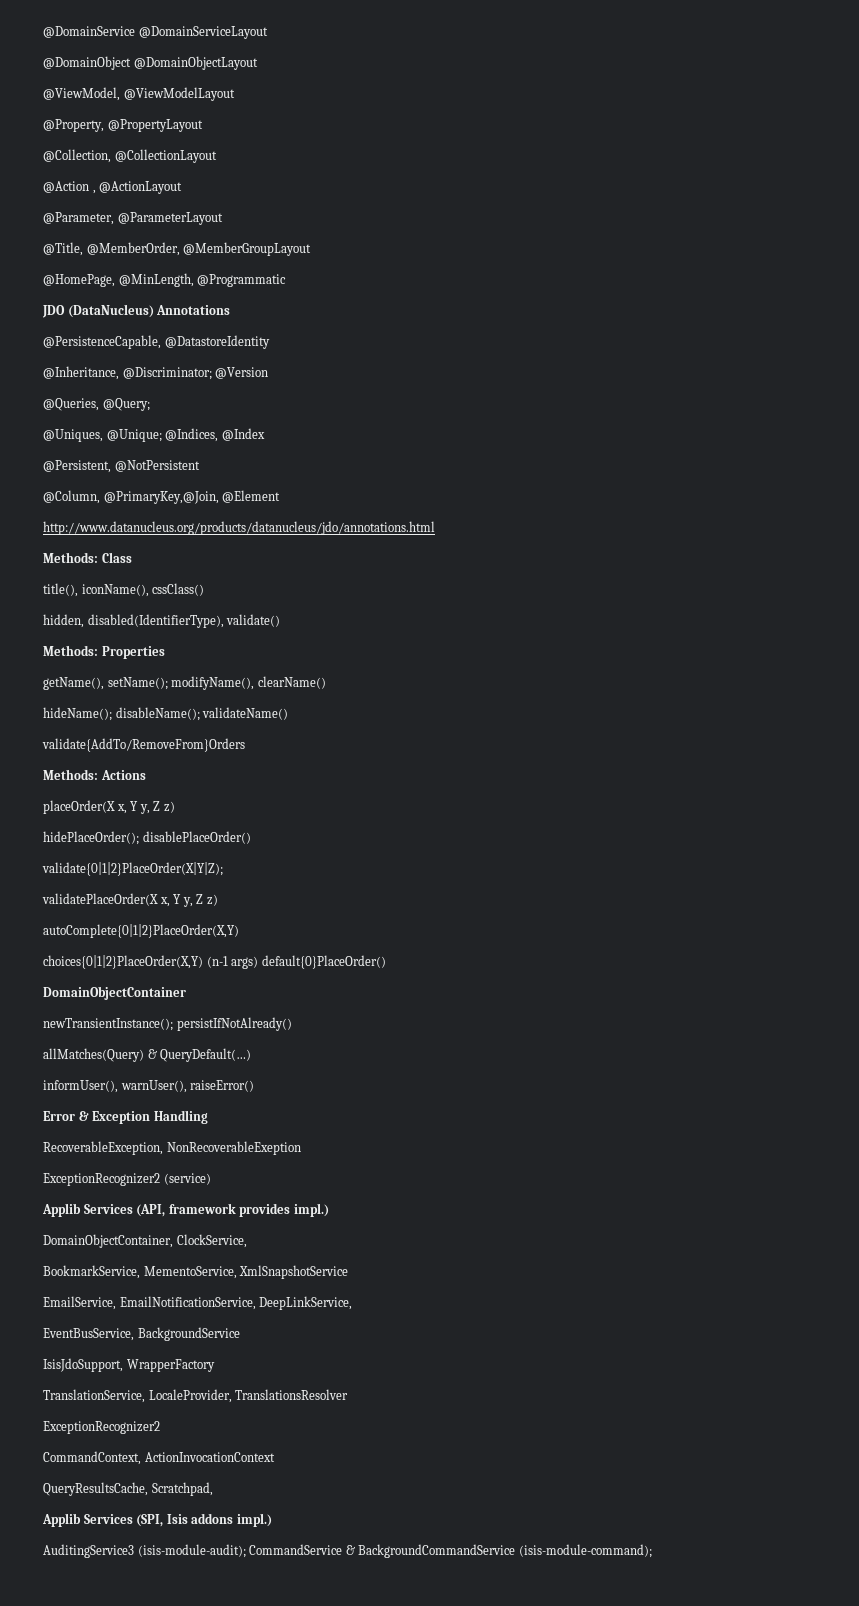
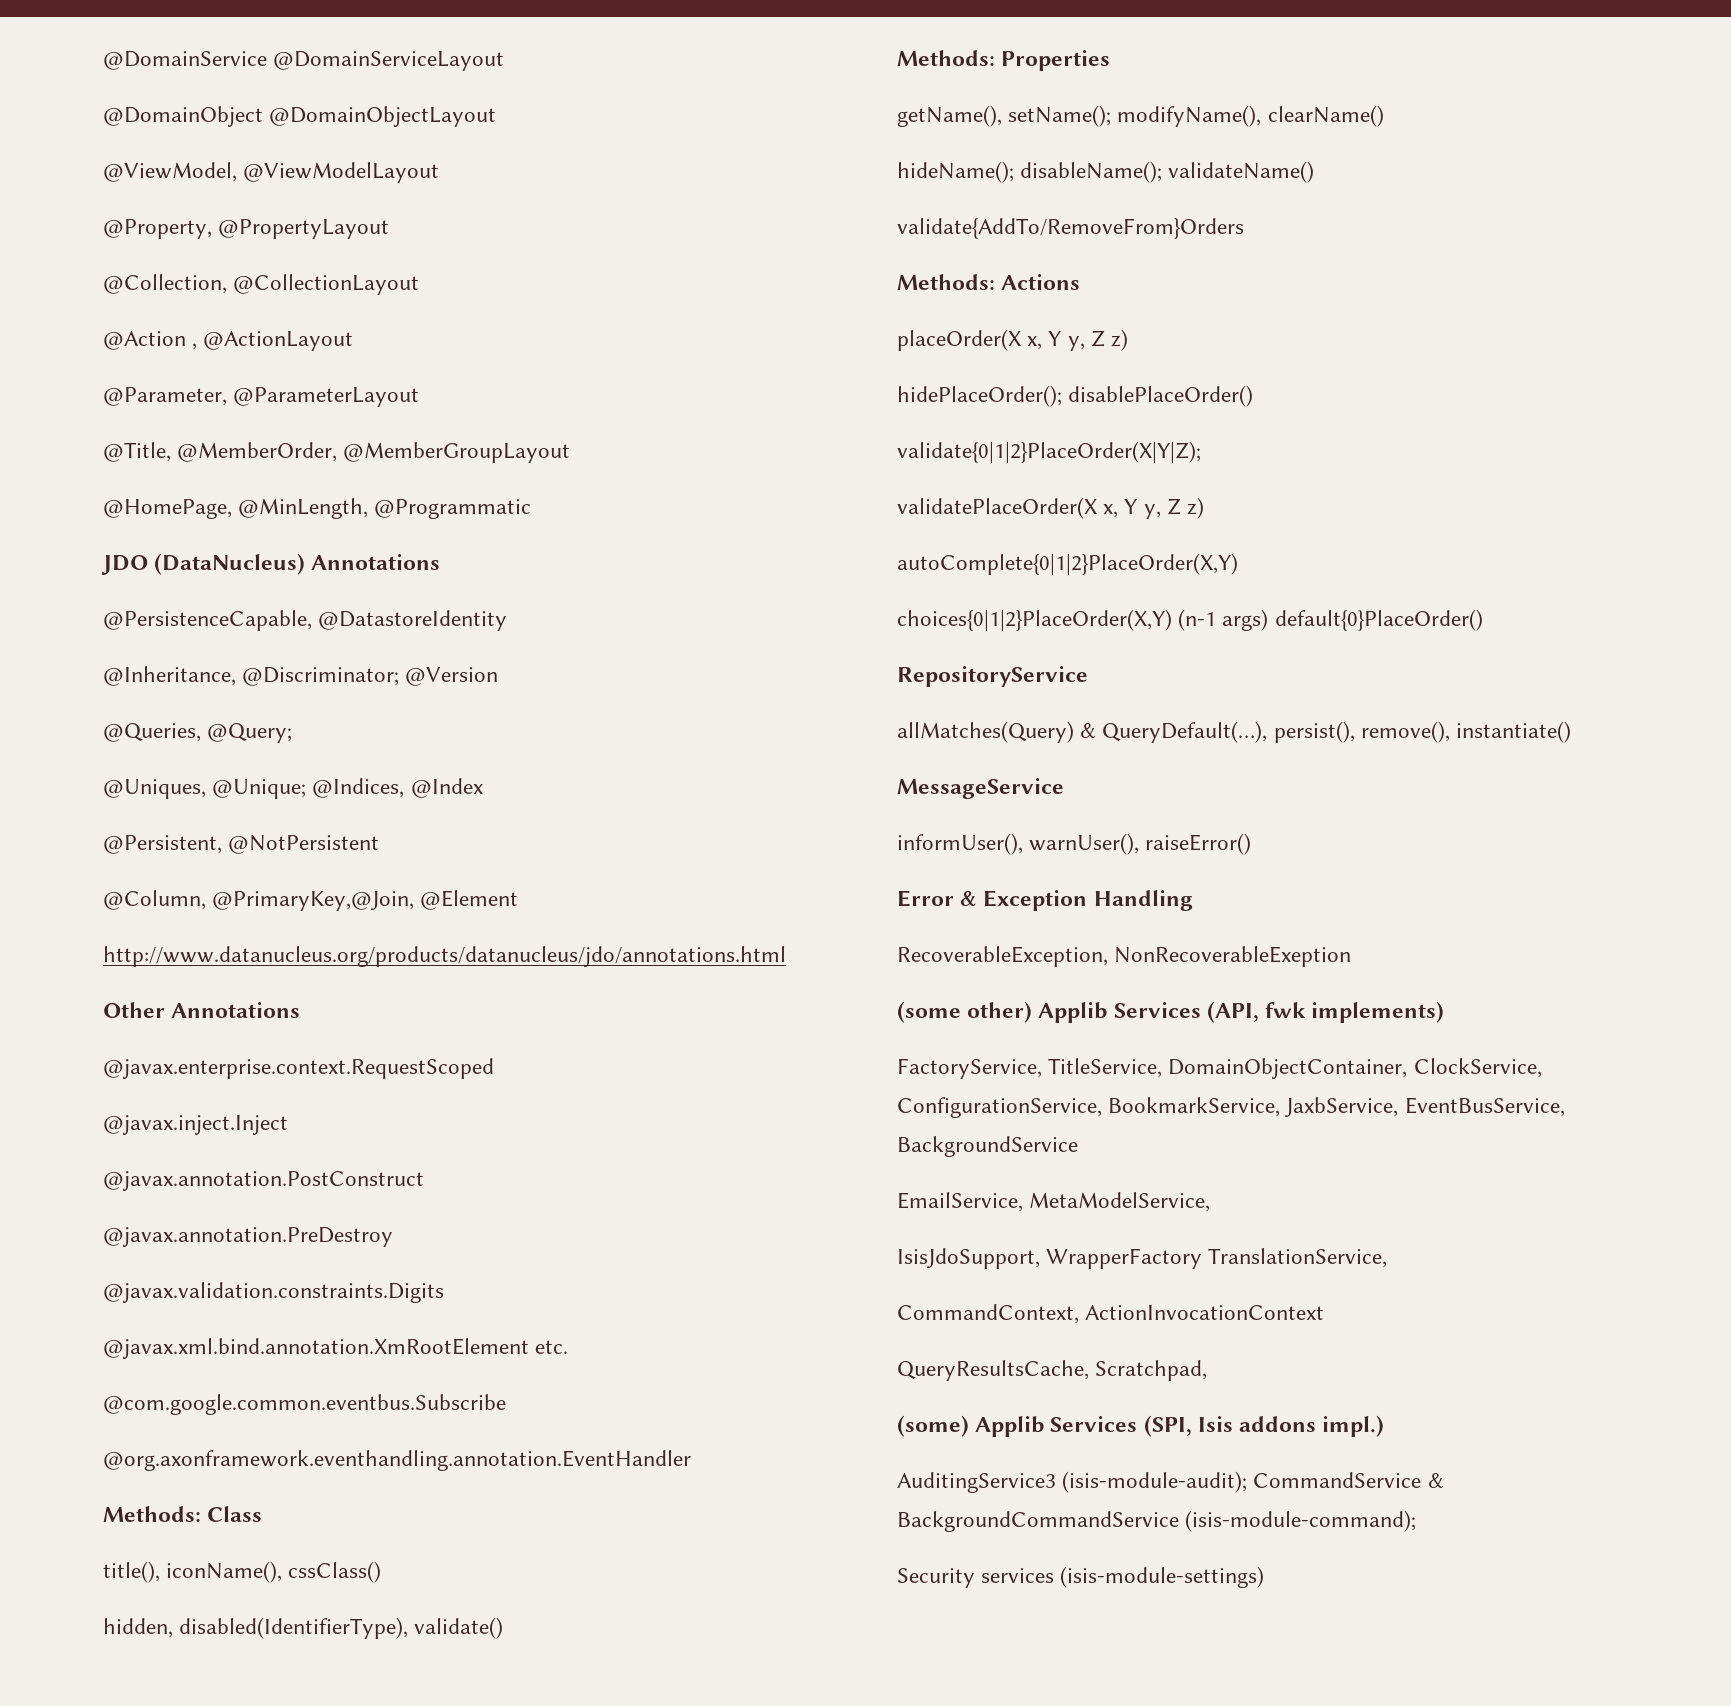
(435, 528) none -> [103,1002,301,1018] [103,1058,494,1079] [103,1115,288,1135] [103,1171,424,1191] [103,1227,393,1247] [103,1282,444,1303] [103,1338,569,1359] [103,1394,506,1415] [103,1450,691,1471] // Other Annotations // @javax.enterprise.context.RequestScoped // @javax.inject.Inject // @javax.annotation.PostConstruct // @javax.annotation.PreDestroy // @javax.validation.constraints.Digits // @javax.xml.bind.annotation.XmRootElement etc. // @com.google.common.eventbus.Subscribe // @org.axonframework.eventhandling.annotation.EventHandler
[43,986,186,1000] [43,1017,292,1031] DomainObjectContainer // newTransientInstance(); persistIfNotAlready() -> [897,666,1088,687] RepositoryService
[160,1048,252,1062] QueryDefault(…) -> [1102,721,1572,743] [897,778,1064,799] QueryDefault(…), persist(), remove(), instantiate() // MessageService
[43,1173,211,1186] ExceptionRecognizer2 (service) // -> [897,1001,1033,1023] (some other)
[168,1203,329,1217] [43,1234,247,1248] [43,1265,349,1279] [43,1296,353,1310] framework provides impl.) // DomainObjectContainer, ClockService, // BookmarkService, MementoService, XmlSnapshotService // EmailService, EmailNotificationService, DeepLinkService, // -> [1265,1001,1445,1023] [897,1058,1542,1079] [897,1097,1399,1118] fwk implements) // FactoryService, TitleService, DomainObjectContainer, ClockService, ConfigurationService, BookmarkService, JaxbService,
(240, 1334) none -> [897,1192,1211,1212] // EmailService, MetaModelService,
(215, 1365) // -> (1203, 1258) none
[148,1389,349,1403] [43,1421,160,1434] LocaleProvider, TranslationsResolver // ExceptionRecognizer2 -> (1388, 1258) none
(213, 1489) none -> [897,1415,969,1437] (some)
(652, 1551) none -> [897,1566,1265,1588] // Security services (isis-module-settings)

